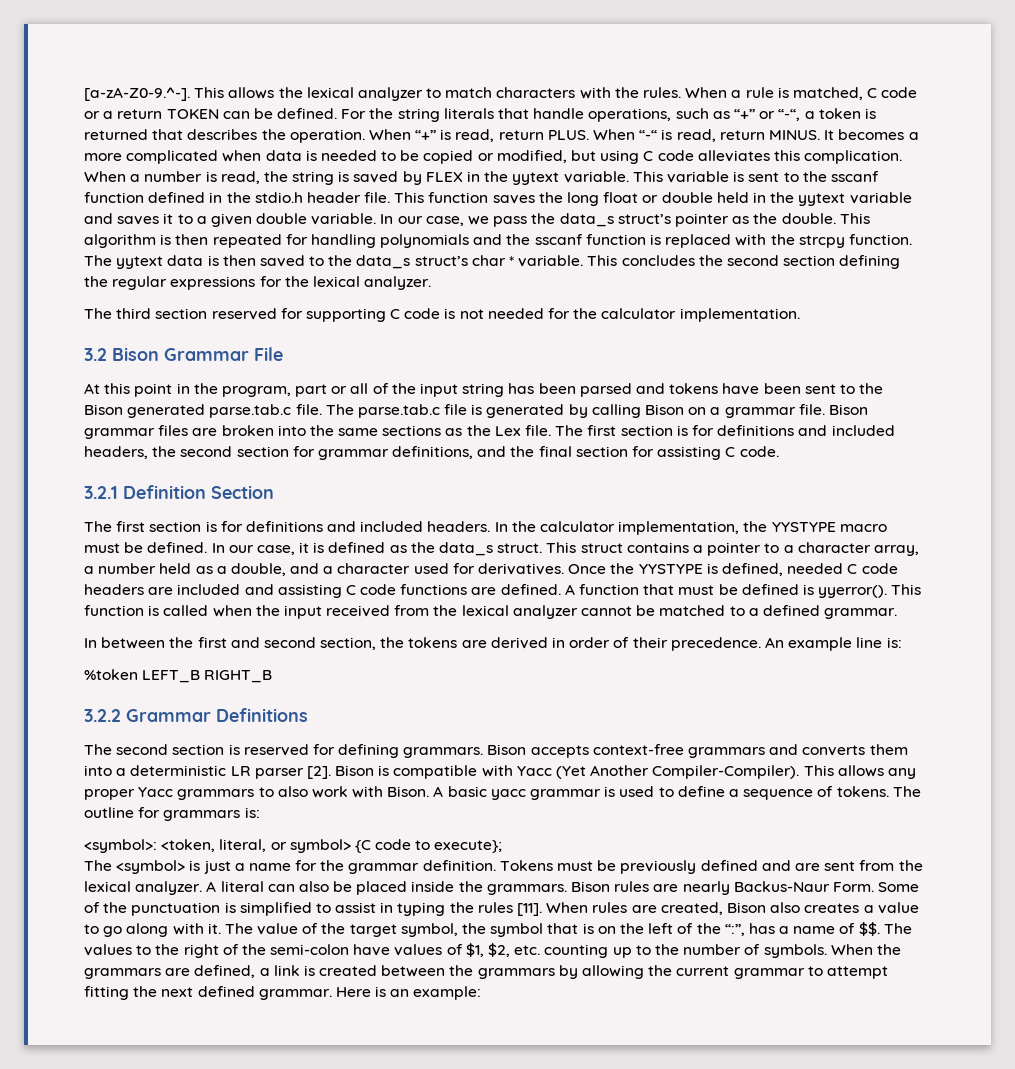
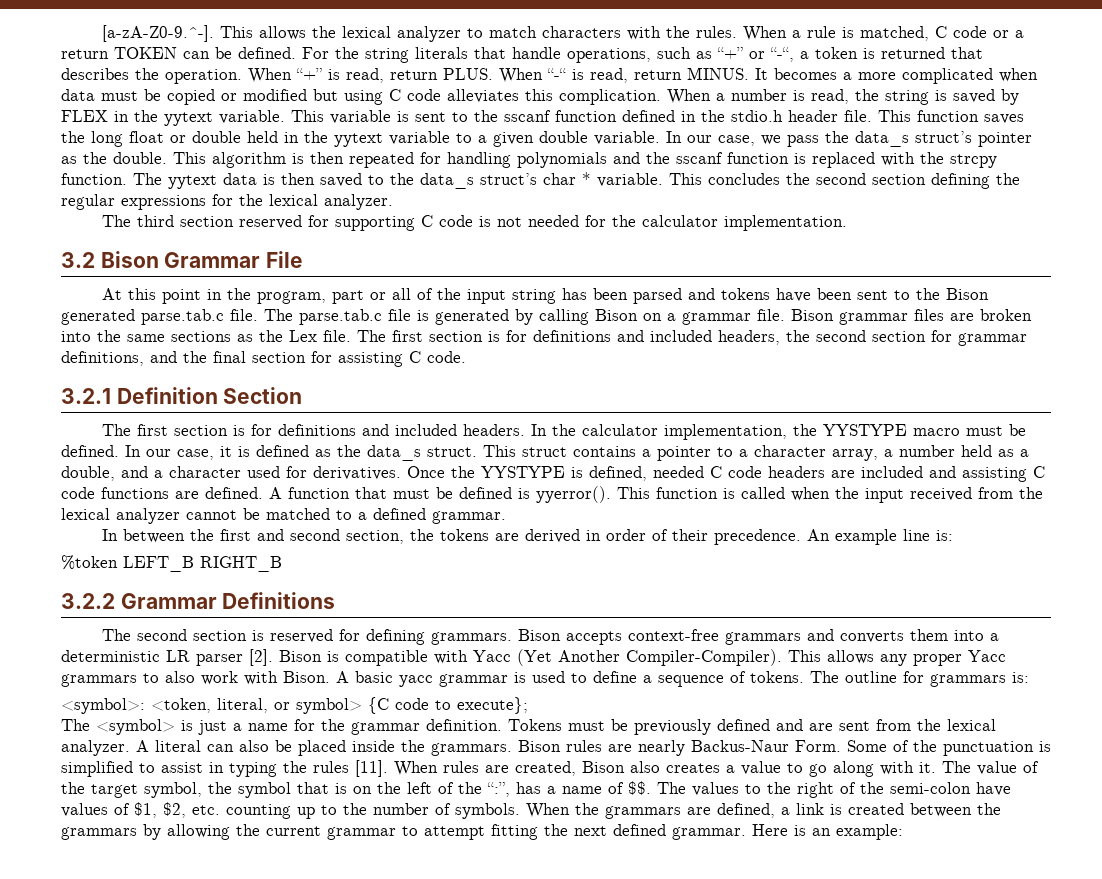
[305,150,397,161] is needed to -> [101,91,138,101] must
[496,150,567,163] modified, -> [243,89,307,101] modified
[84,213,174,225] and saves it -> (450, 138) none

